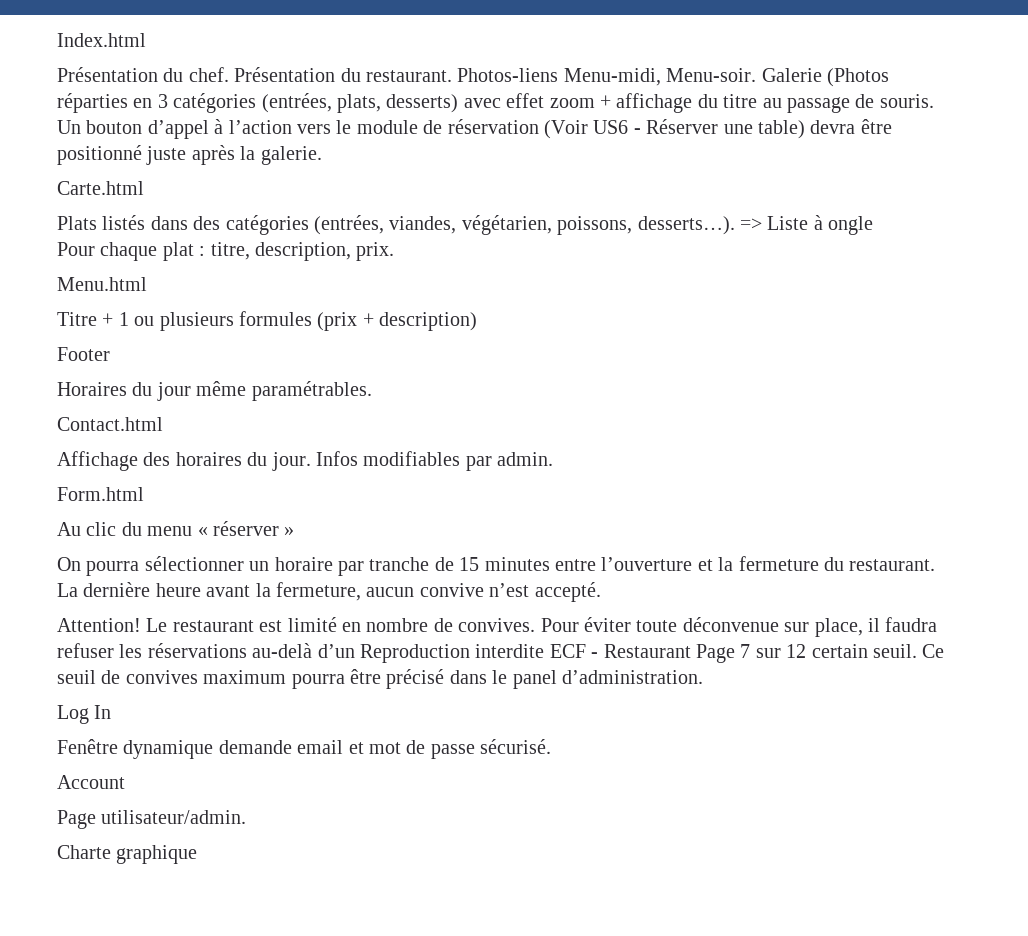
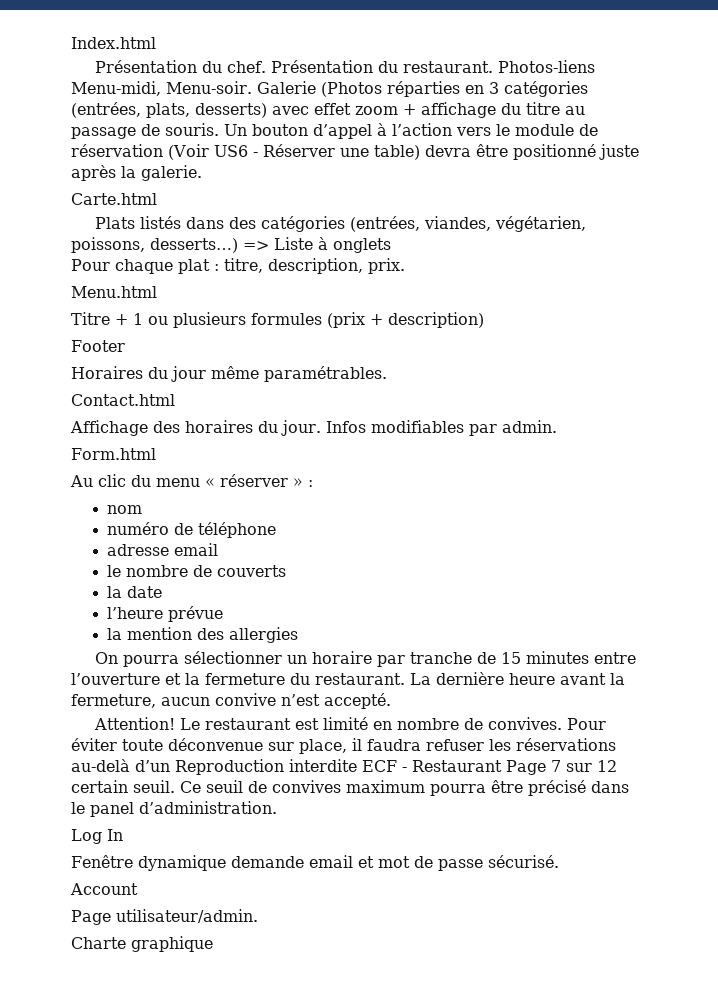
[637,216,735,235] desserts…). -> [150,238,238,253] desserts…)
[828,216,874,235] ongle -> [333,238,391,253] onglets
(295, 531) none -> [308,480,313,487] [106,505,142,514] [106,522,276,538] [106,543,218,556] [106,565,286,577] [106,586,162,598] [106,606,223,622] [106,627,298,643] : // nom // numéro de téléphone // adresse email // le nombre de couverts // la date // l’heure prévue // la mention des allergies

